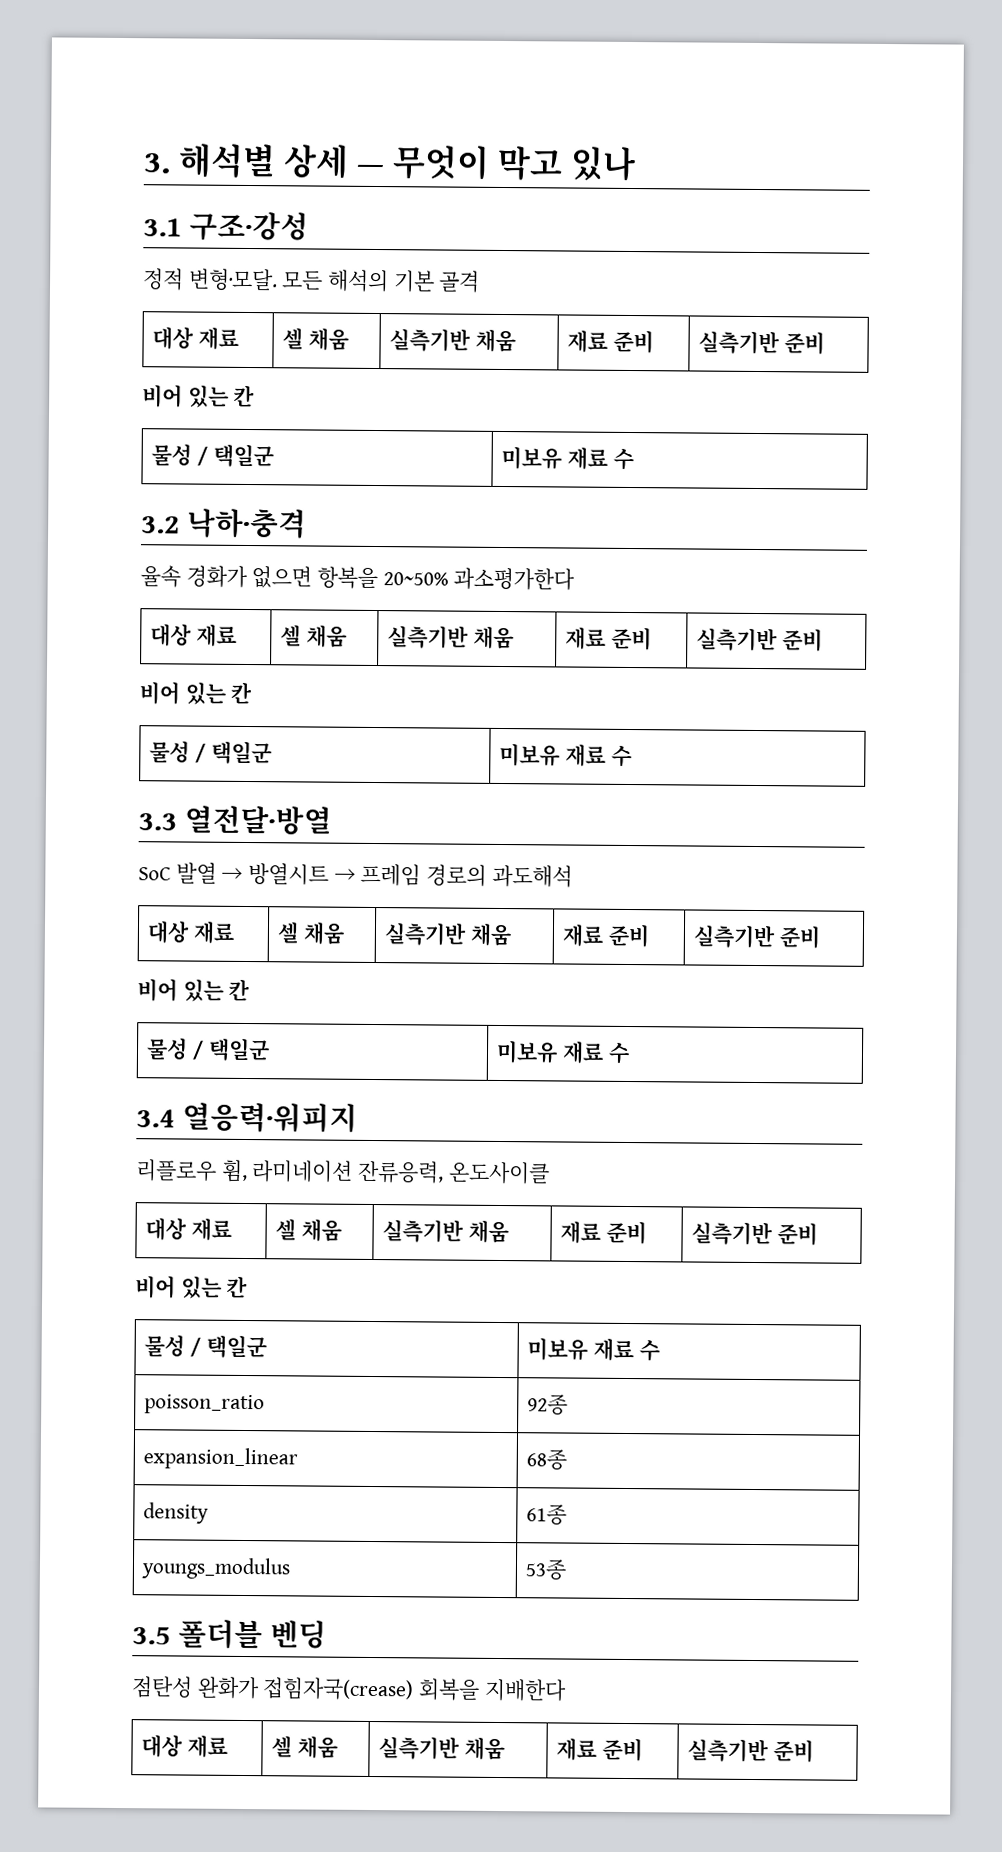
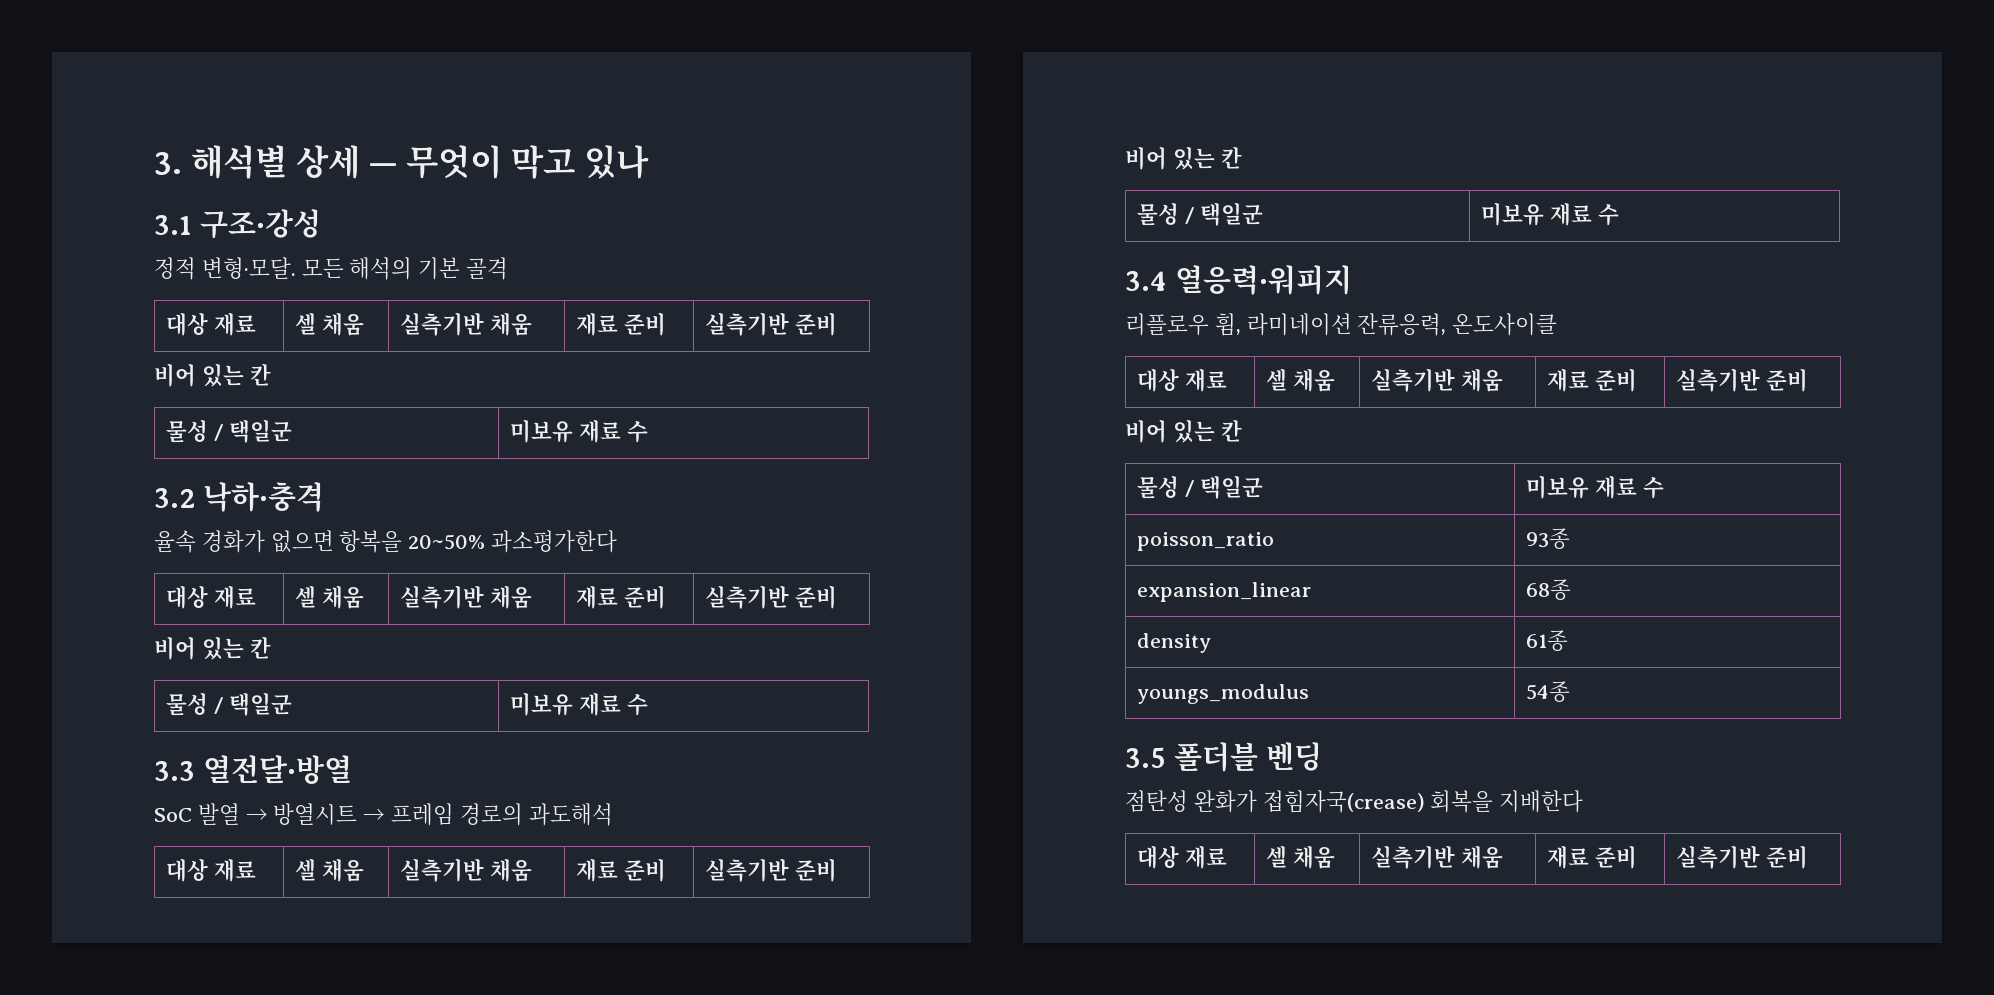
[527,1394,569,1416] 92종 -> [1525,528,1570,549] 93종
[525,1559,568,1581] 53종 -> [1525,681,1570,702] 54종

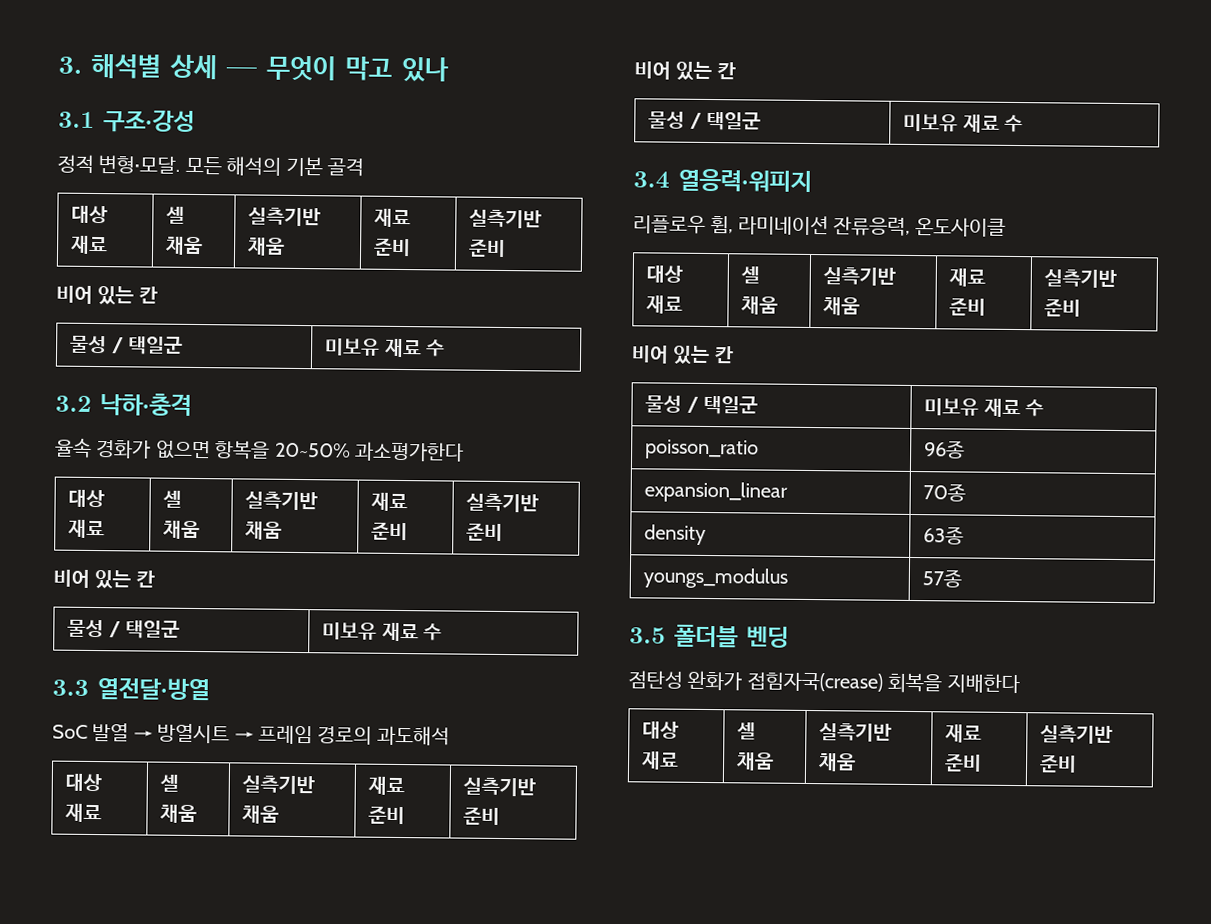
[1525,528,1570,549] 93종 -> [924,440,966,459] 96종
[1525,579,1571,600] 68종 -> [923,483,967,502] 70종
[1525,630,1568,651] 61종 -> [923,526,965,545] 63종
[1525,681,1570,702] 54종 -> [922,569,963,588] 57종

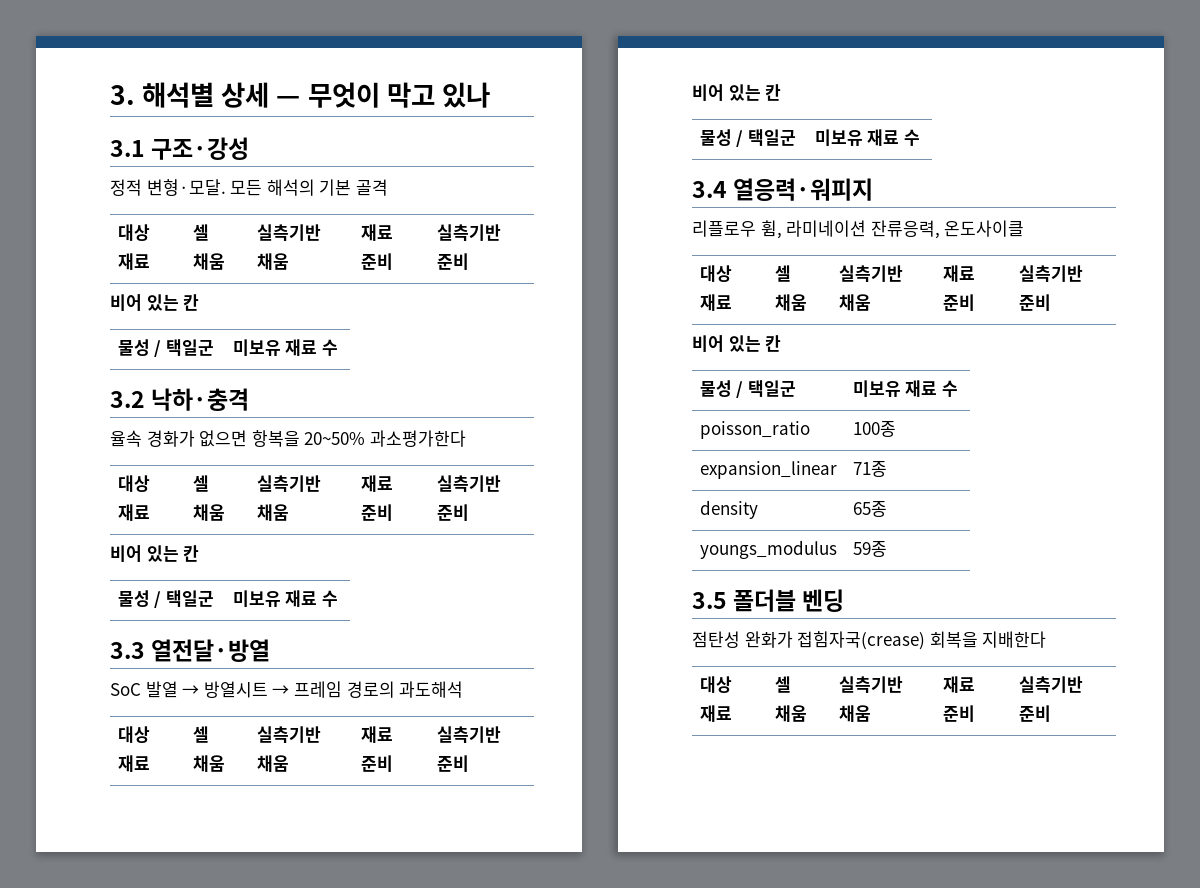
[924,440,966,459] 96종 -> [852,421,896,437] 100종
[923,483,967,502] 70종 -> [852,461,887,477] 71종
[923,526,965,545] 63종 -> [852,501,887,517] 65종
[922,569,963,588] 57종 -> [852,541,887,557] 59종

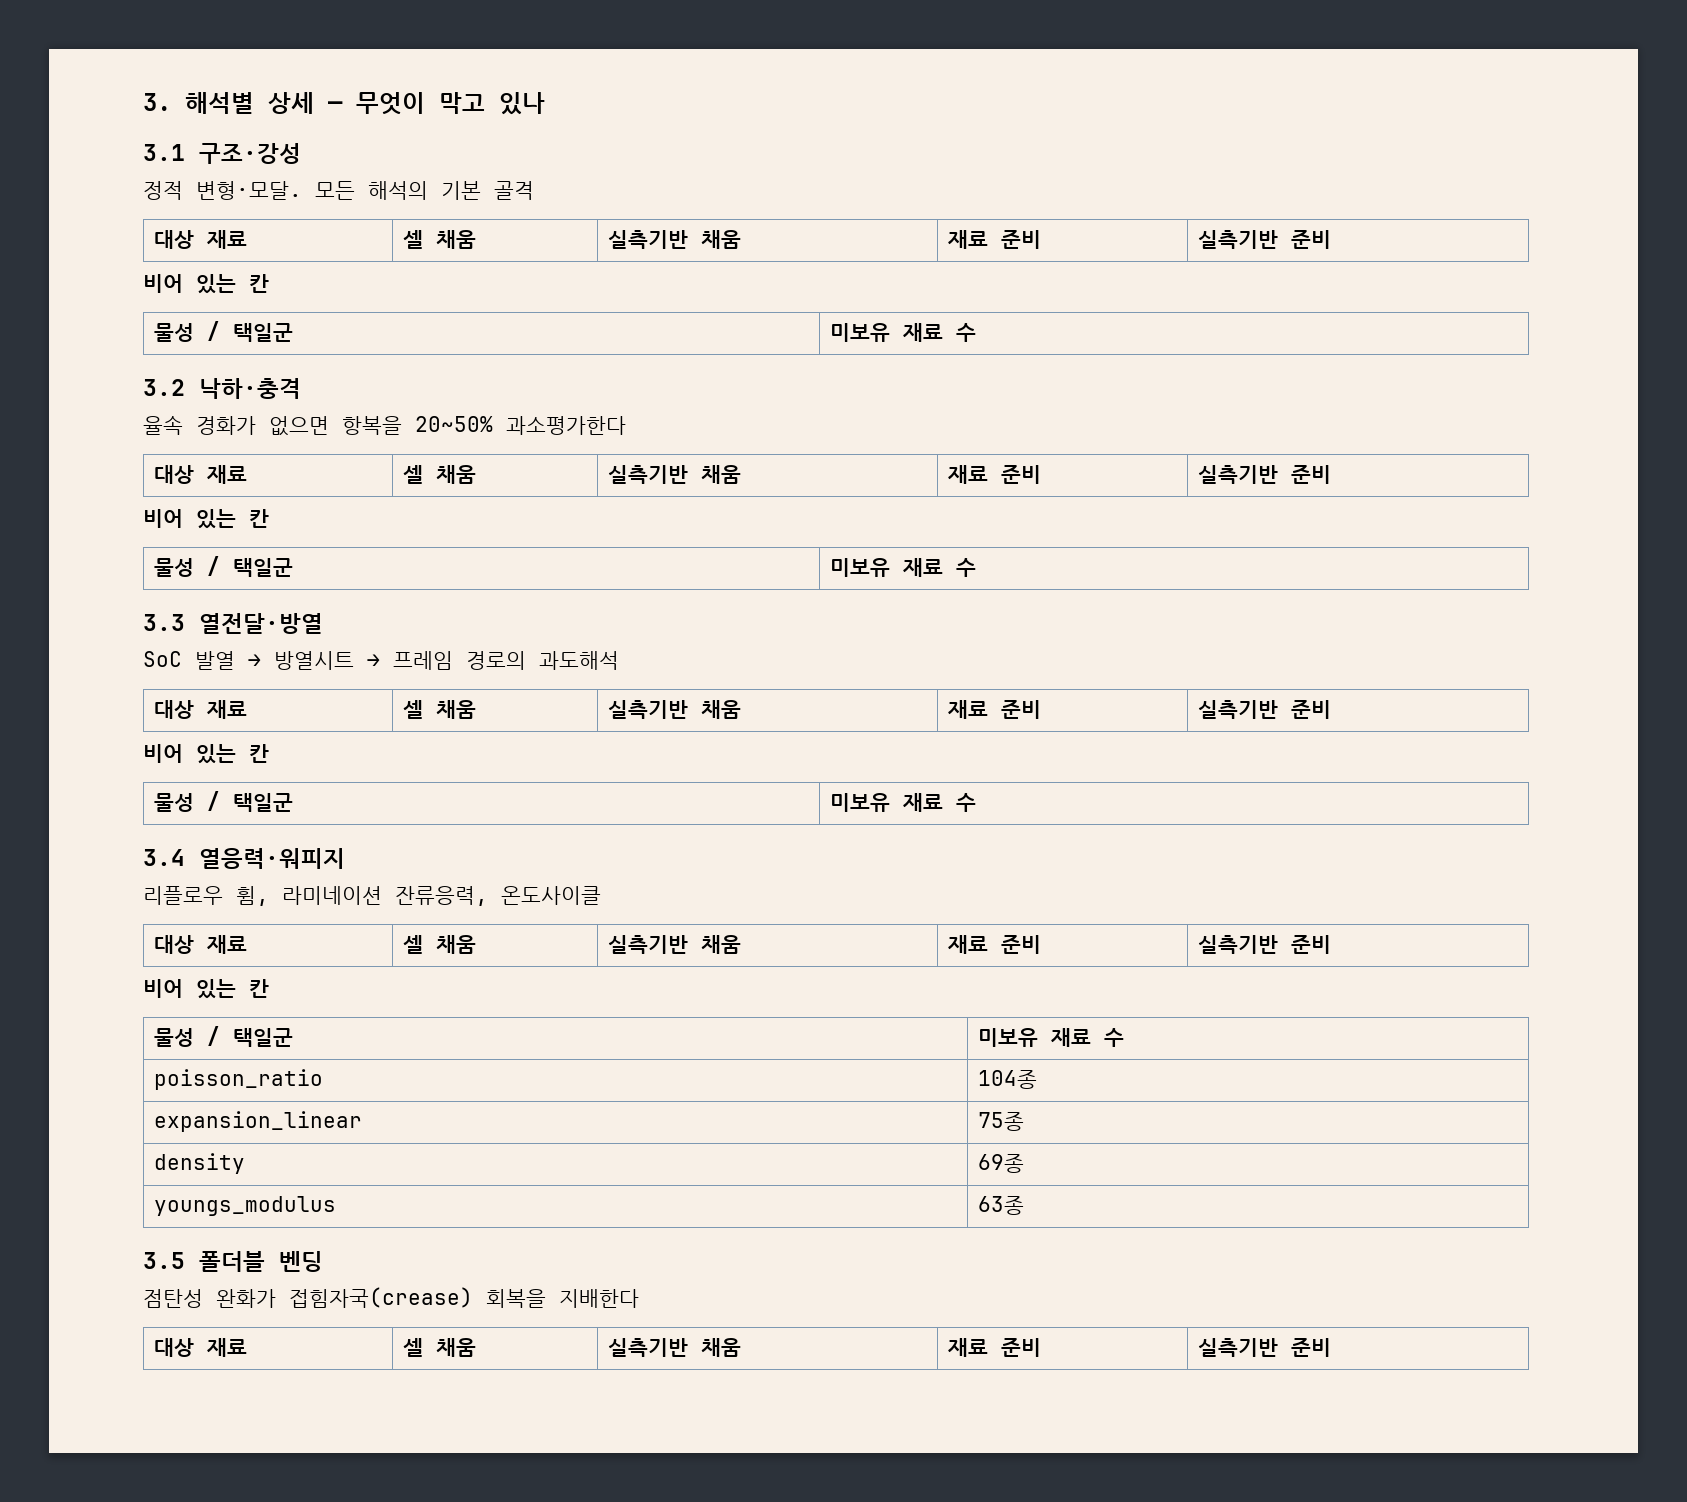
[852,421,896,437] 100종 -> [977,1070,1037,1089] 104종
[852,461,887,477] 71종 -> [977,1112,1024,1131] 75종
[852,501,887,517] 65종 -> [977,1154,1024,1173] 69종
[852,541,887,557] 59종 -> [977,1196,1024,1215] 63종

